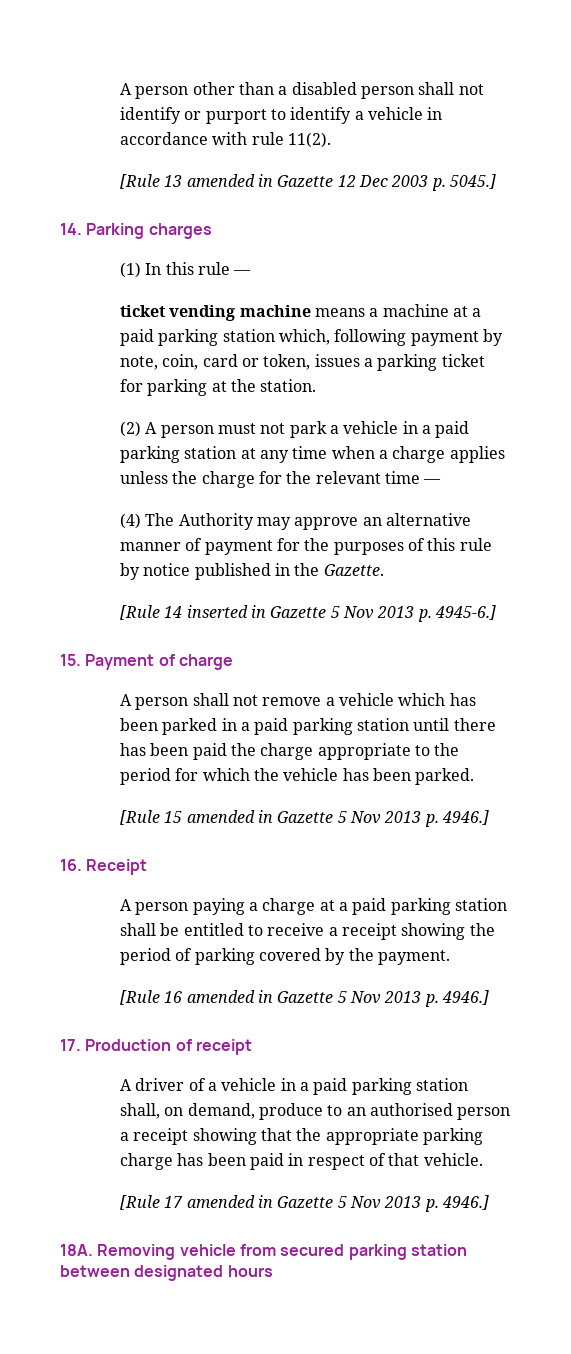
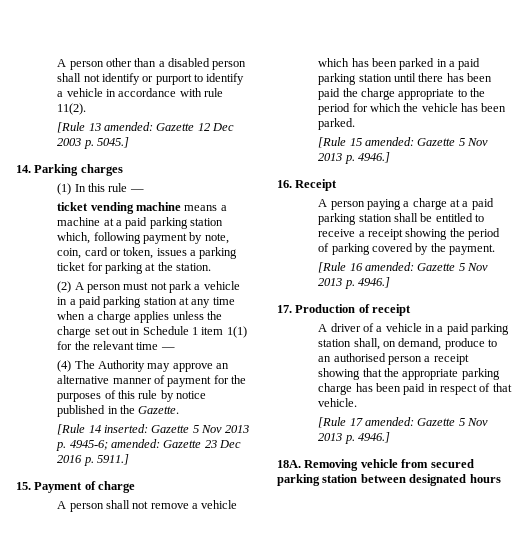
[186,174,273,187] amended in -> [103,122,153,131] amended:
(255, 479) none -> [94,326,247,338] set out in Schedule 1 item 1(1)
[186,605,496,622] inserted in Gazette 5 Nov 2013 p. 4945-6.] -> [103,424,250,433] [56,439,242,451] [57,454,129,466] inserted: Gazette 5 Nov 2013 p. 4945-6; amended: Gazette 23 Dec 2016 p. 5911.]
[186,810,273,823] amended in -> [364,137,414,146] amended:
[186,990,273,1003] amended in -> [364,262,414,271] amended:
[186,1195,273,1208] amended in -> [364,417,414,426] amended:

